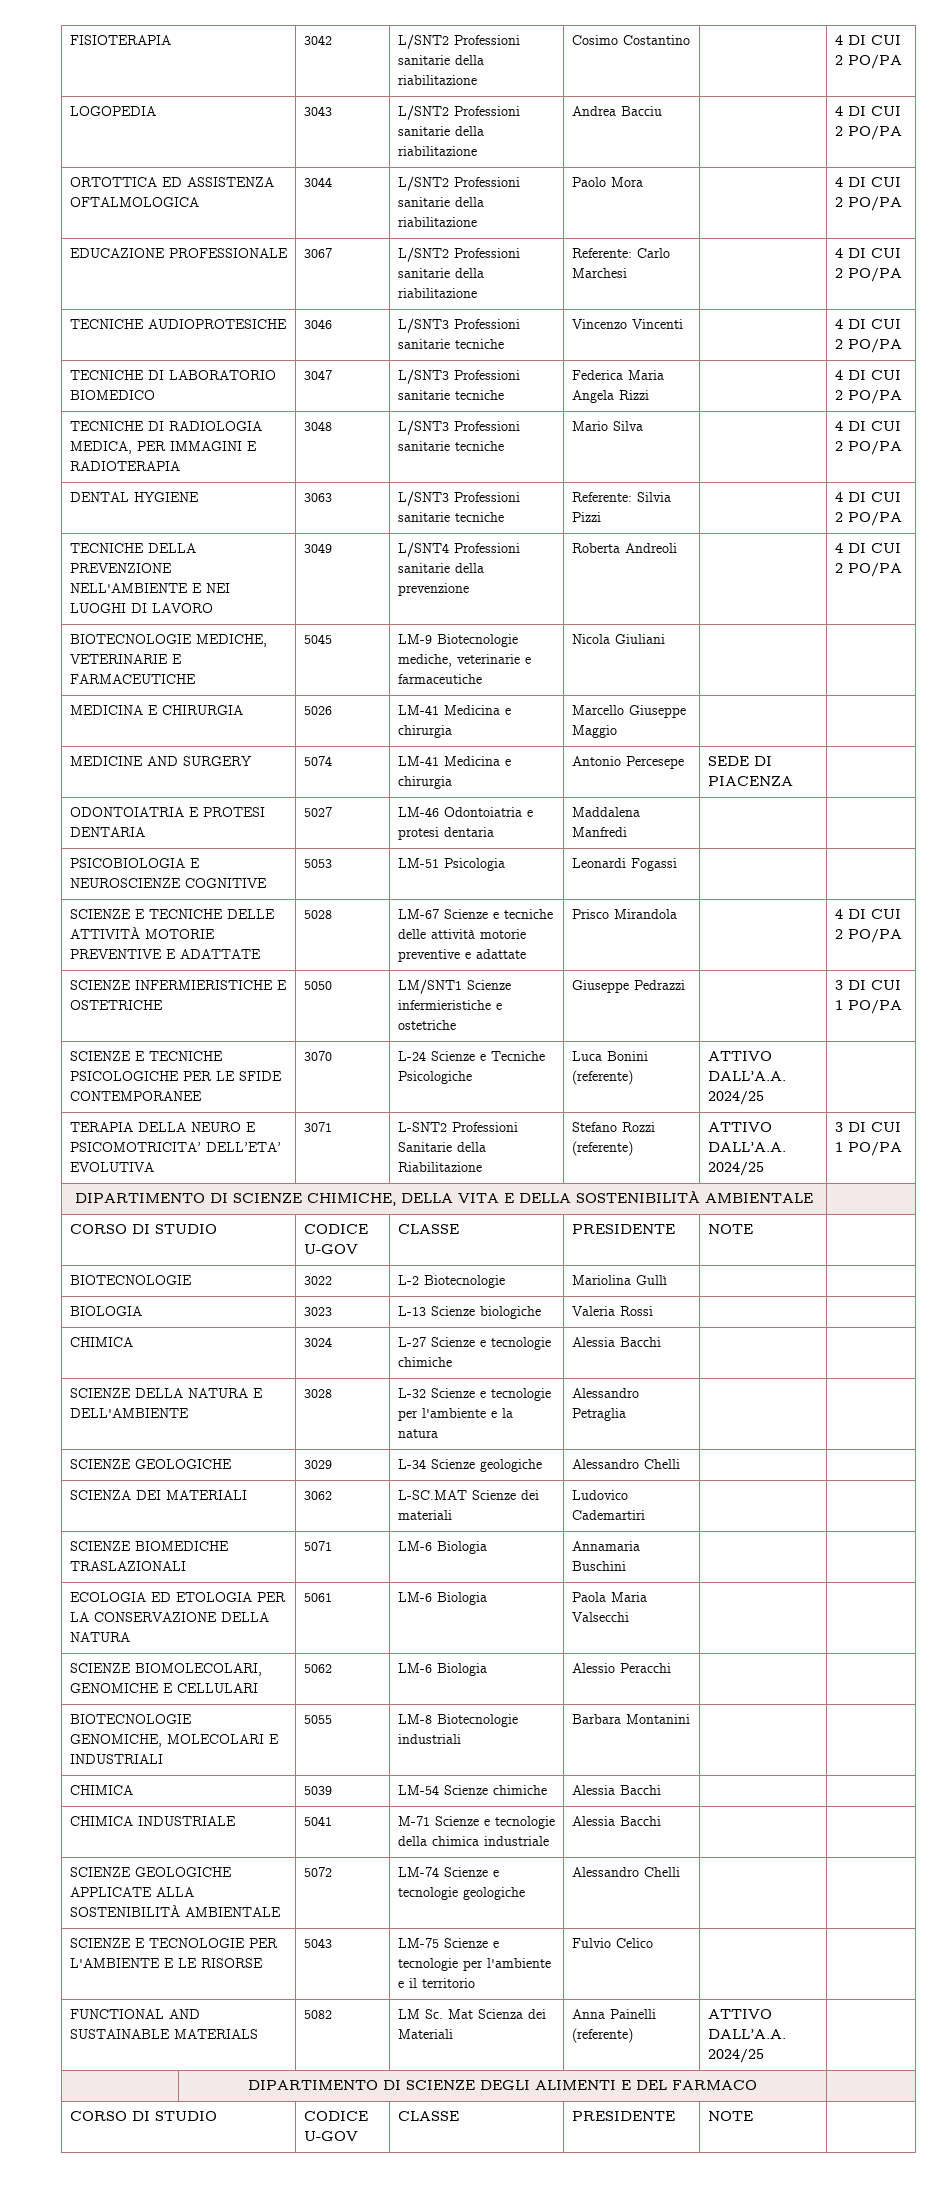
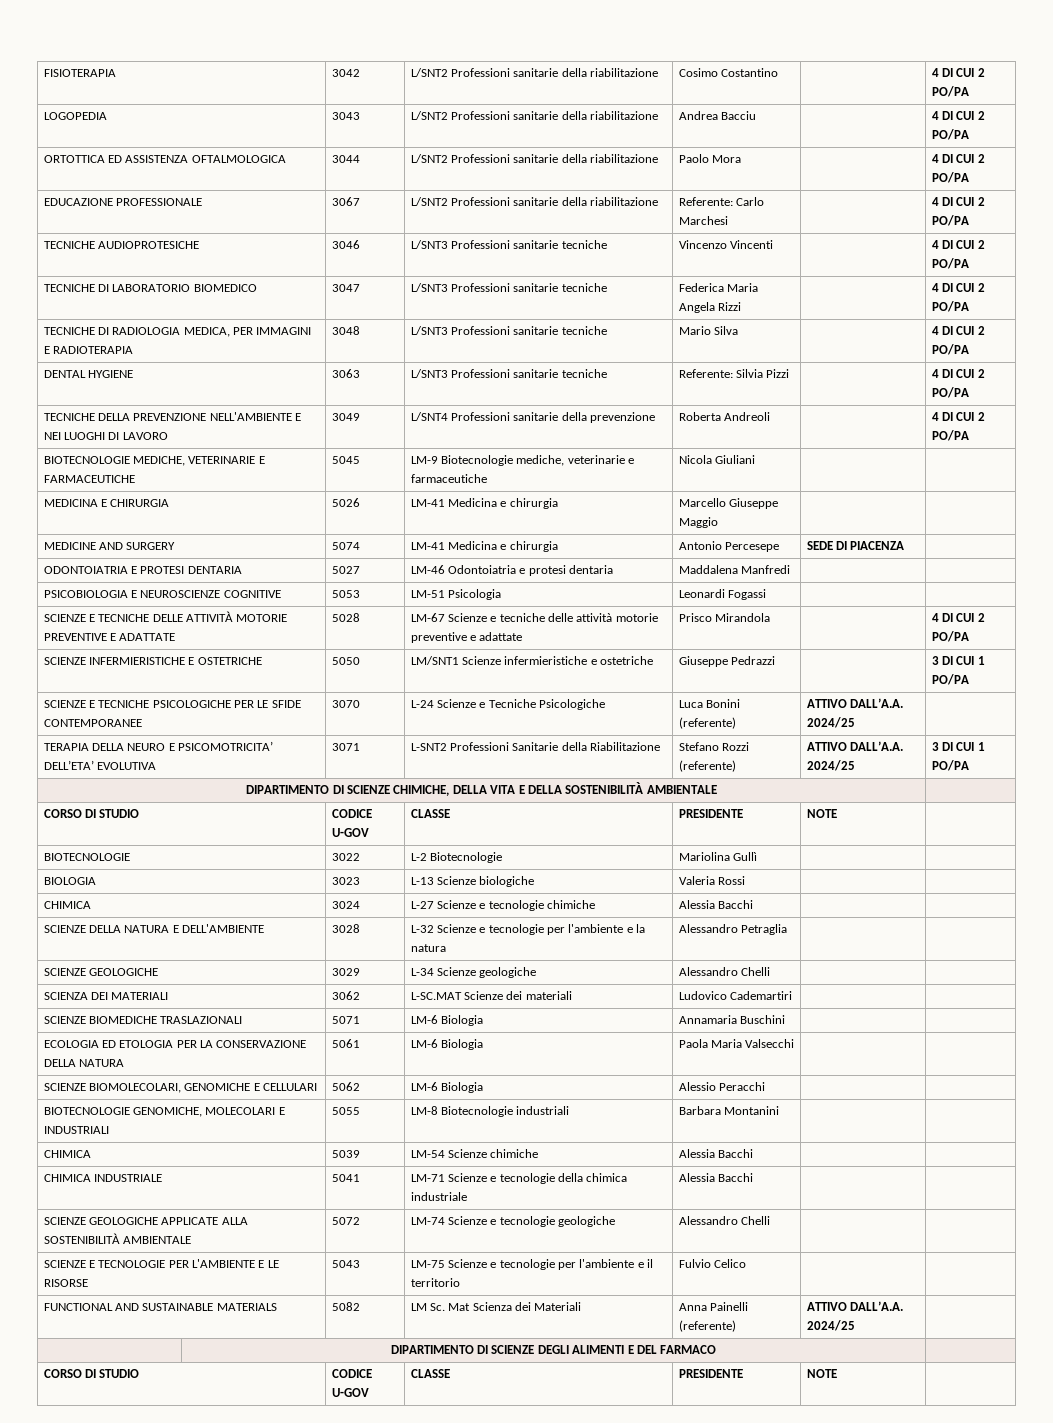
[397,1816,430,1826] M-71 -> [410,1174,445,1182] LM-71

